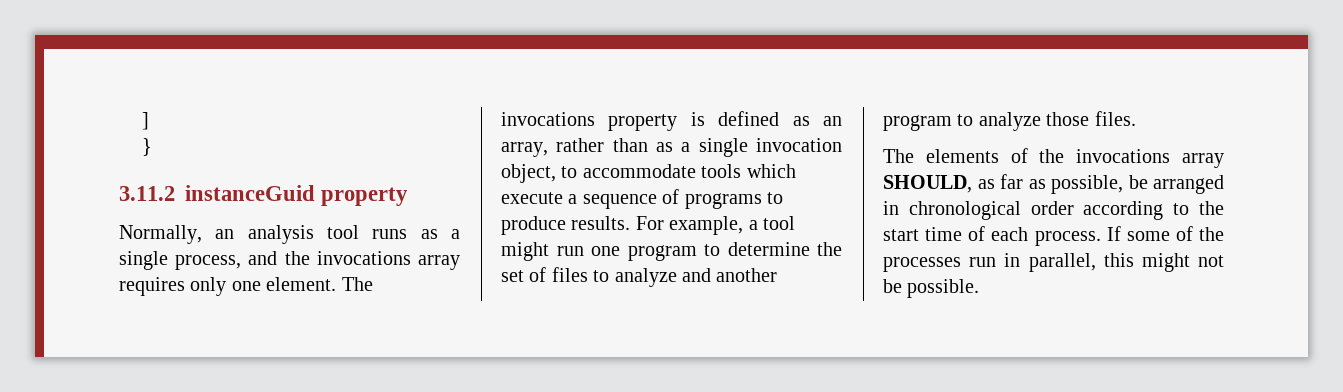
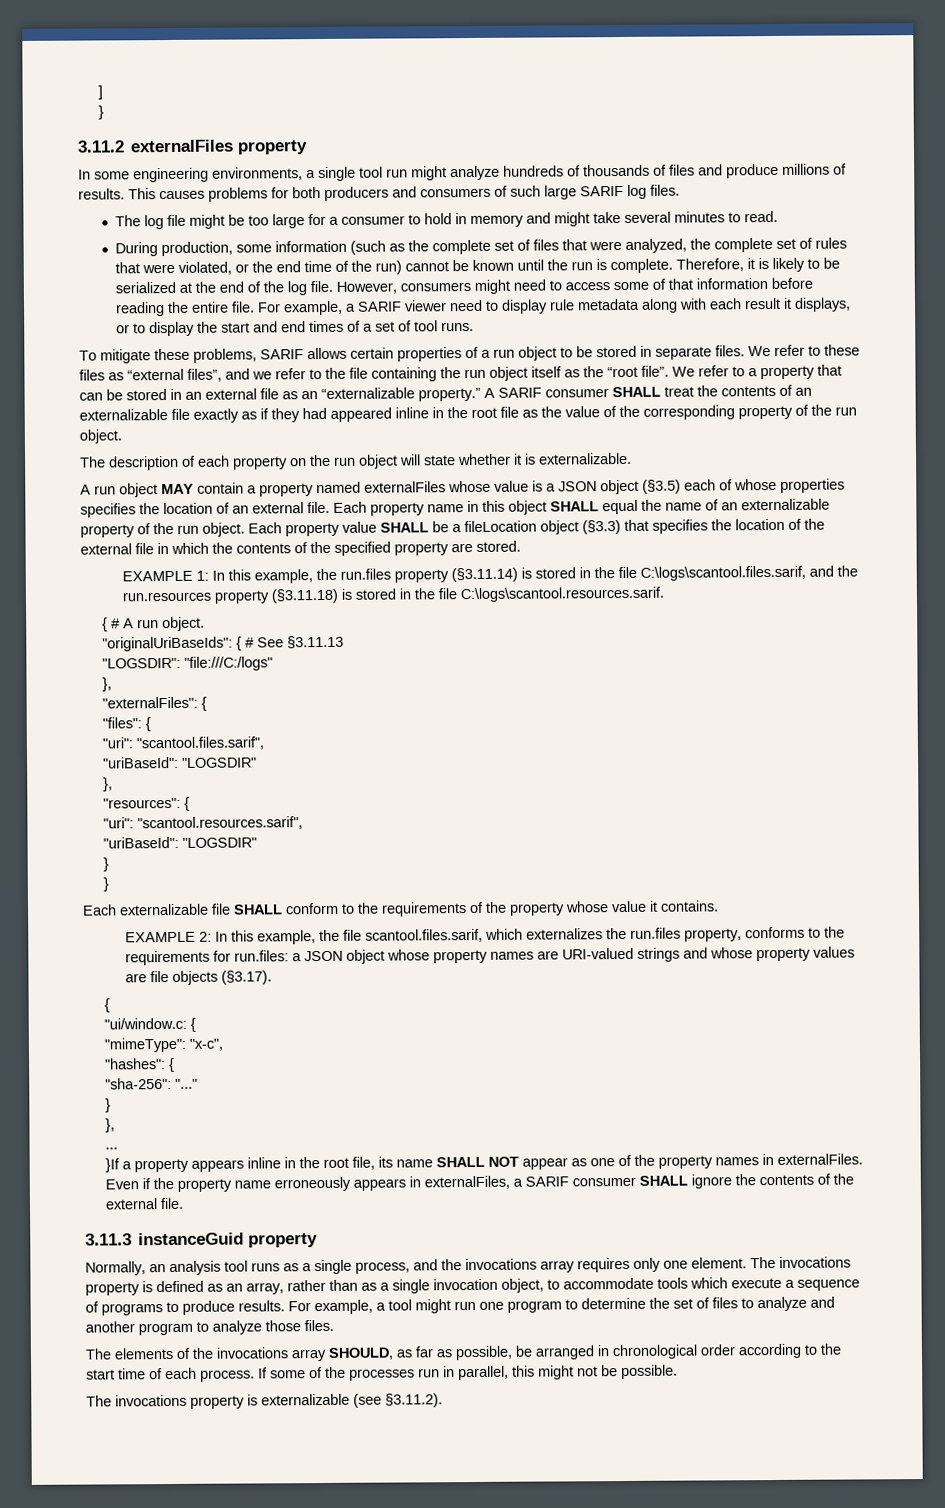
(175, 193) none -> [130,139,309,155] [78,163,847,183] [78,184,680,202] [114,210,778,230] [114,237,847,257] [114,257,840,275] [114,277,813,296] [114,297,851,317] [115,320,474,337] [79,344,860,364] [79,364,842,382] [79,384,812,402] [79,404,857,423] [79,429,122,444] [80,452,632,471] [80,478,845,498] [80,498,830,518] [80,518,825,538] [80,540,521,556] [121,565,858,584] [121,586,664,604] [101,616,205,632] [101,635,344,652] [101,656,273,671] [101,677,112,692] [101,696,207,711] [101,717,151,732] [101,736,264,751] [102,756,257,769] [102,777,113,792] [102,796,190,811] [102,816,303,831] [102,836,257,849] [102,857,109,872] [102,877,109,892] [82,900,719,917] [124,926,845,945] [124,946,855,966] [124,970,272,986] [103,998,110,1013] [103,1017,196,1032] [103,1037,223,1053] [104,1057,175,1073] [104,1078,198,1090] [104,1098,111,1113] [104,1118,115,1133] [104,1147,118,1150] [104,1153,863,1173] [104,1173,854,1192] [104,1197,184,1210] [85,1233,132,1246] externalFiles property // In some engineering environments, a single tool run might analyze hundreds of thousands of files and produce millions of results. This causes problems for both producers and consumers of such large SARIF log files. // The log file might be too large for a consumer to hold in memory and might take several minutes to read. // During production, some information (such as the complete set of files that were analyzed, the complete set of rules that were violated, or the end time of the run) cannot be known until the run is complete. Therefore, it is likely to be serialized at the end of the log file. However, consumers might need to access some of that information before reading the entire file. For example, a SARIF viewer need to display rule metadata along with each result it displays, or to display the start and end times of a set of tool runs. // To mitigate these problems, SARIF allows certain properties of a run object to be stored in separate files. We refer to these files as “external files”, and we refer to the file containing the run object itself as the “root file”. We refer to a property that can be stored in an external file as an “externalizable property.” A SARIF consumer SHALL treat the contents of an externalizable file exactly as if they had appeared inline in the root file as the value of the corresponding property of the run object. // The description of each property on the run object will state whether it is externalizable. // A run object MAY contain a property named externalFiles whose value is a JSON object (§3.5) each of whose properties specifies the location of an external file. Each property name in this object SHALL equal the name of an externalizable property of the run object. Each property value SHALL be a fileLocation object (§3.3) that specifies the location of the external file in which the contents of the specified property are stored. // EXAMPLE 1: In this example, the run.files property (§3.11.14) is stored in the file C:\logs\scantool.files.sarif, and the run.resources property (§3.11.18) is stored in the file C:\logs\scantool.resources.sarif. // { # A run object. // "originalUriBaseIds": { # See §3.11.13 // "LOGSDIR": "file:///C:/logs" // }, // "externalFiles": { // "files": { // "uri": "scantool.files.sarif", // "uriBaseId": "LOGSDIR" // }, // "resources": { // "uri": "scantool.resources.sarif", // "uriBaseId": "LOGSDIR" // } // } // Each externalizable file SHALL conform to the requirements of the property whose value it contains. // EXAMPLE 2: In this example, the file scantool.files.sarif, which externalizes the run.files property, conforms to the requirements for run.files: a JSON object whose property names are URI-valued strings and whose property values are file objects (§3.17). // { // "ui/window.c: { // "mimeType": "x-c", // "hashes": { // "sha-256": "..." // } // }, // ... // }If a property appears inline in the root file, its name SHALL NOT appear as one of the property names in externalFiles. Even if the property name erroneously appears in externalFiles, a SARIF consumer SHALL ignore the contents of the external file. // 3.11.3
(980, 288) none -> [86,1393,443,1409] // The invocations property is externalizable (see §3.11.2).

